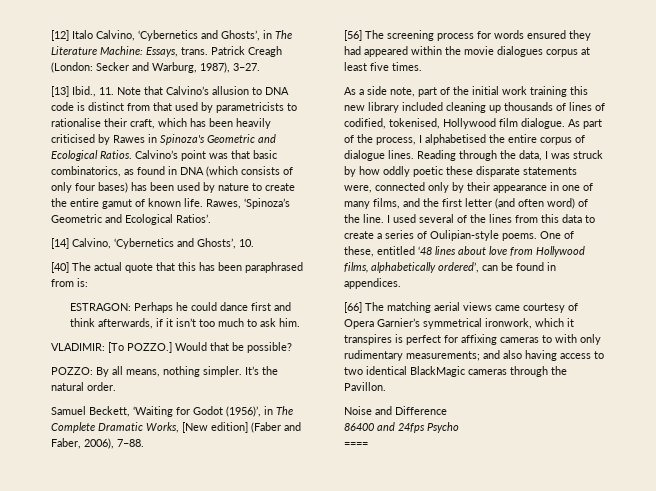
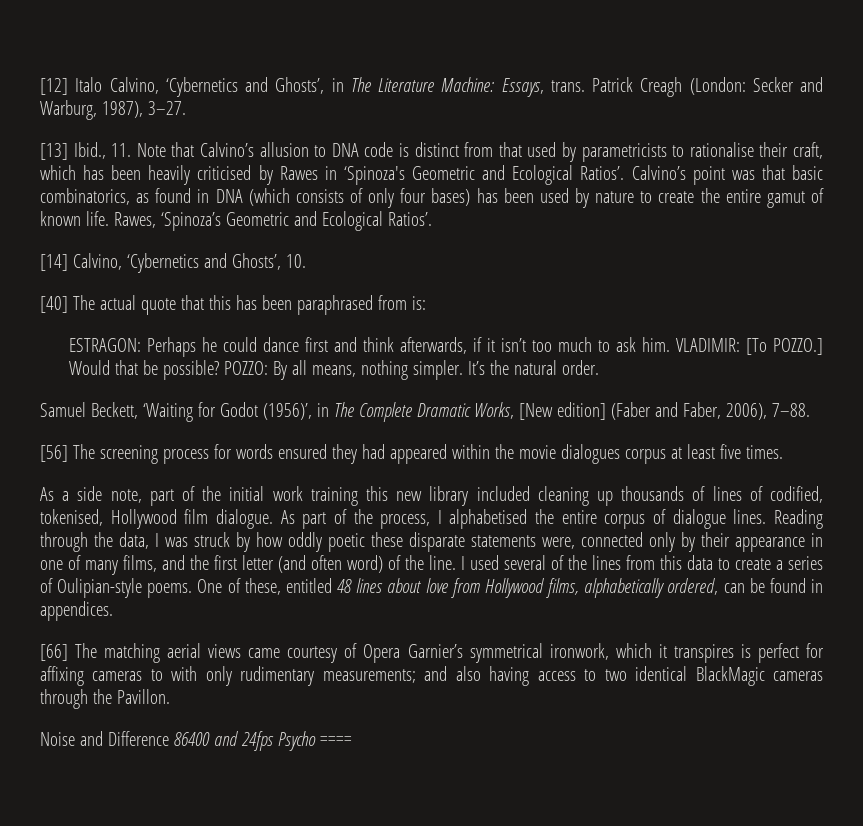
[160,134,276,145] [51,150,132,161] Spinoza's Geometric and Ecological Ratios. -> [343,165,625,185] ‘Spinoza's Geometric and Ecological Ratios’.
(300, 322) // -> (671, 344) none
(292, 347) // -> (219, 370) none
[418,246,432,255] ‘48 -> [337,579,353,593] 48
[438,262,479,273] ordered’, -> [667,578,719,595] ordered,
(447, 410) // -> (169, 738) none
(459, 427) // -> (316, 741) none

